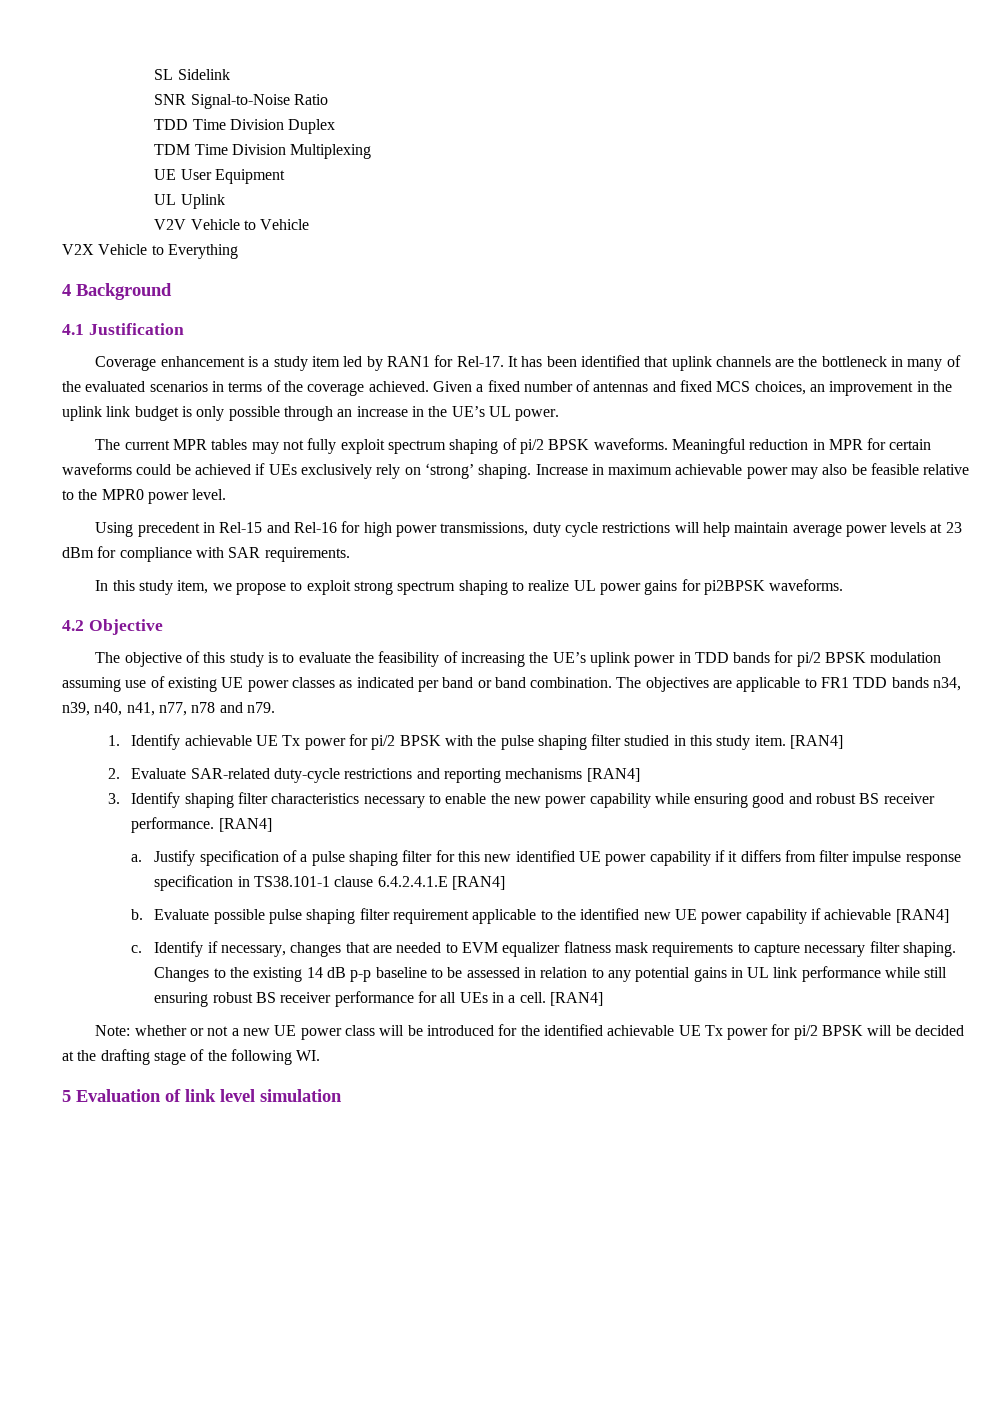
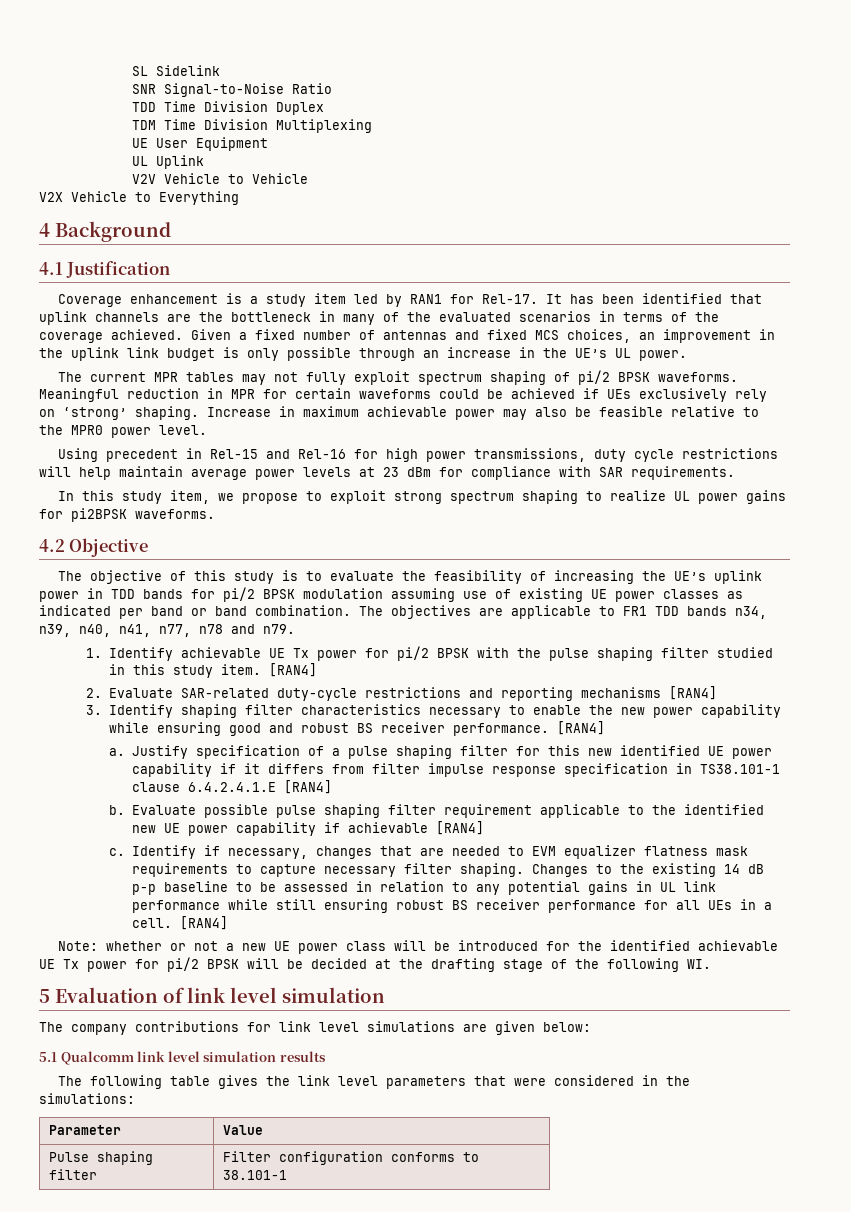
(342, 1095) none -> [39,1021,591,1035] [39,1051,326,1065] [57,1075,690,1089] [39,1093,135,1104] [49,1125,122,1135] [223,1125,264,1135] [49,1151,154,1165] [49,1169,98,1180] [223,1151,480,1165] [223,1170,288,1180] // The company contributions for link level simulations are given below: // 5.1 Qualcomm link level simulation results // The following table gives the link level parameters that were considered in the simulations: // Parameter | Value // Pulse shaping filter | Filter configuration conforms to 38.101-1

